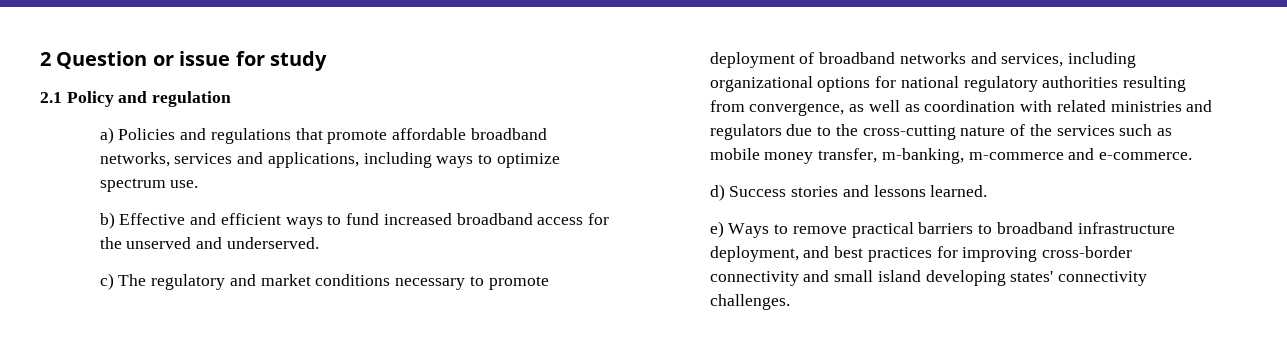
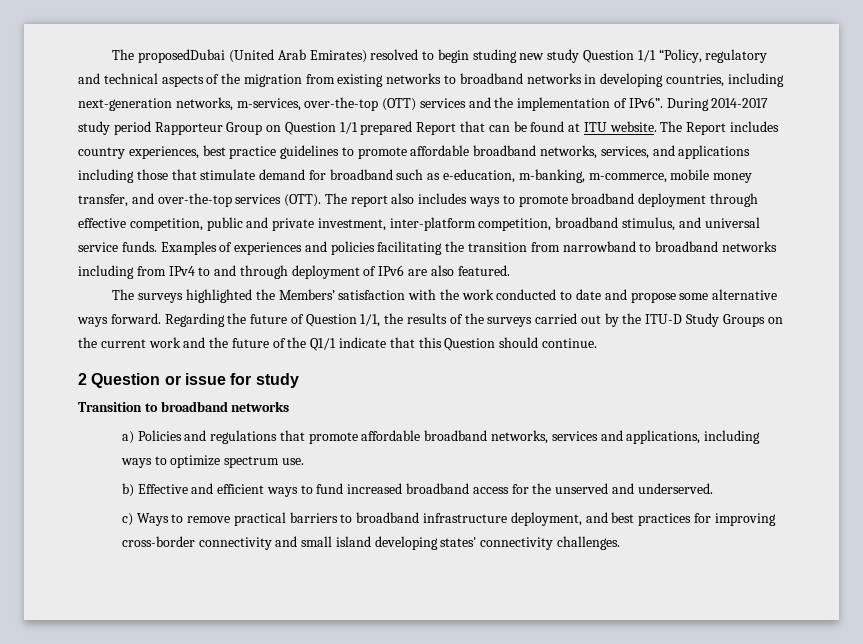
(40, 59) none -> [112,49,768,63] [78,73,784,87] [78,97,769,111] [78,121,780,135] [78,145,751,159] [78,169,753,183] [78,193,758,207] [78,217,760,231] [78,241,777,255] [78,265,510,279] [112,289,778,303] [77,313,783,327] [78,337,597,351] The proposedDubai (United Arab Emirates) resolved to begin studing new study Question 1/1 “Policy, regulatory and technical aspects of the migration from existing networks to broadband networks in developing countries, including next-generation networks, m-services, over-the-top (OTT) services and the implementation of IPv6”. During 2014-2017 study period Rapporteur Group on Question 1/1 prepared Report that can be found at ITU website. The Report includes country experiences, best practice guidelines to promote affordable broadband networks, services, and applications including those that stimulate demand for broadband such as e-education, m-banking, m-commerce, mobile money transfer, and over-the-top services (OTT). The report also includes ways to promote broadband deployment through effective competition, public and private investment, inter-platform competition, broadband stimulus, and universal service funds. Examples of experiences and policies facilitating the transition from narrowband to broadband networks including from IPv4 to and through deployment of IPv6 are also featured. // The surveys highlighted the Members’ satisfaction with the work conducted to date and propose some alternative ways forward. Regarding the future of Question 1/1, the results of the surveys carried out by the ITU-D Study Groups on the current work and the future of the Q1/1 indicate that this Question should continue. //
[40,91,232,107] 2.1 Policy and regulation -> [78,401,290,412] Transition to broadband networks
[118,274,549,290] [709,52,1137,68] [709,76,1187,92] [709,100,1213,116] [709,124,1172,140] [709,148,1193,164] [709,184,988,201] [709,221,724,238] The regulatory and market conditions necessary to promote deployment of broadband networks and services, including organizational options for national regulatory authorities resulting from convergence, as well as coordination with related ministries and regulators due to the cross-cutting nature of the services such as mobile money transfer, m-banking, m-commerce and e-commerce. // d) Success stories and lessons learned. // e) -> (133, 519) none

